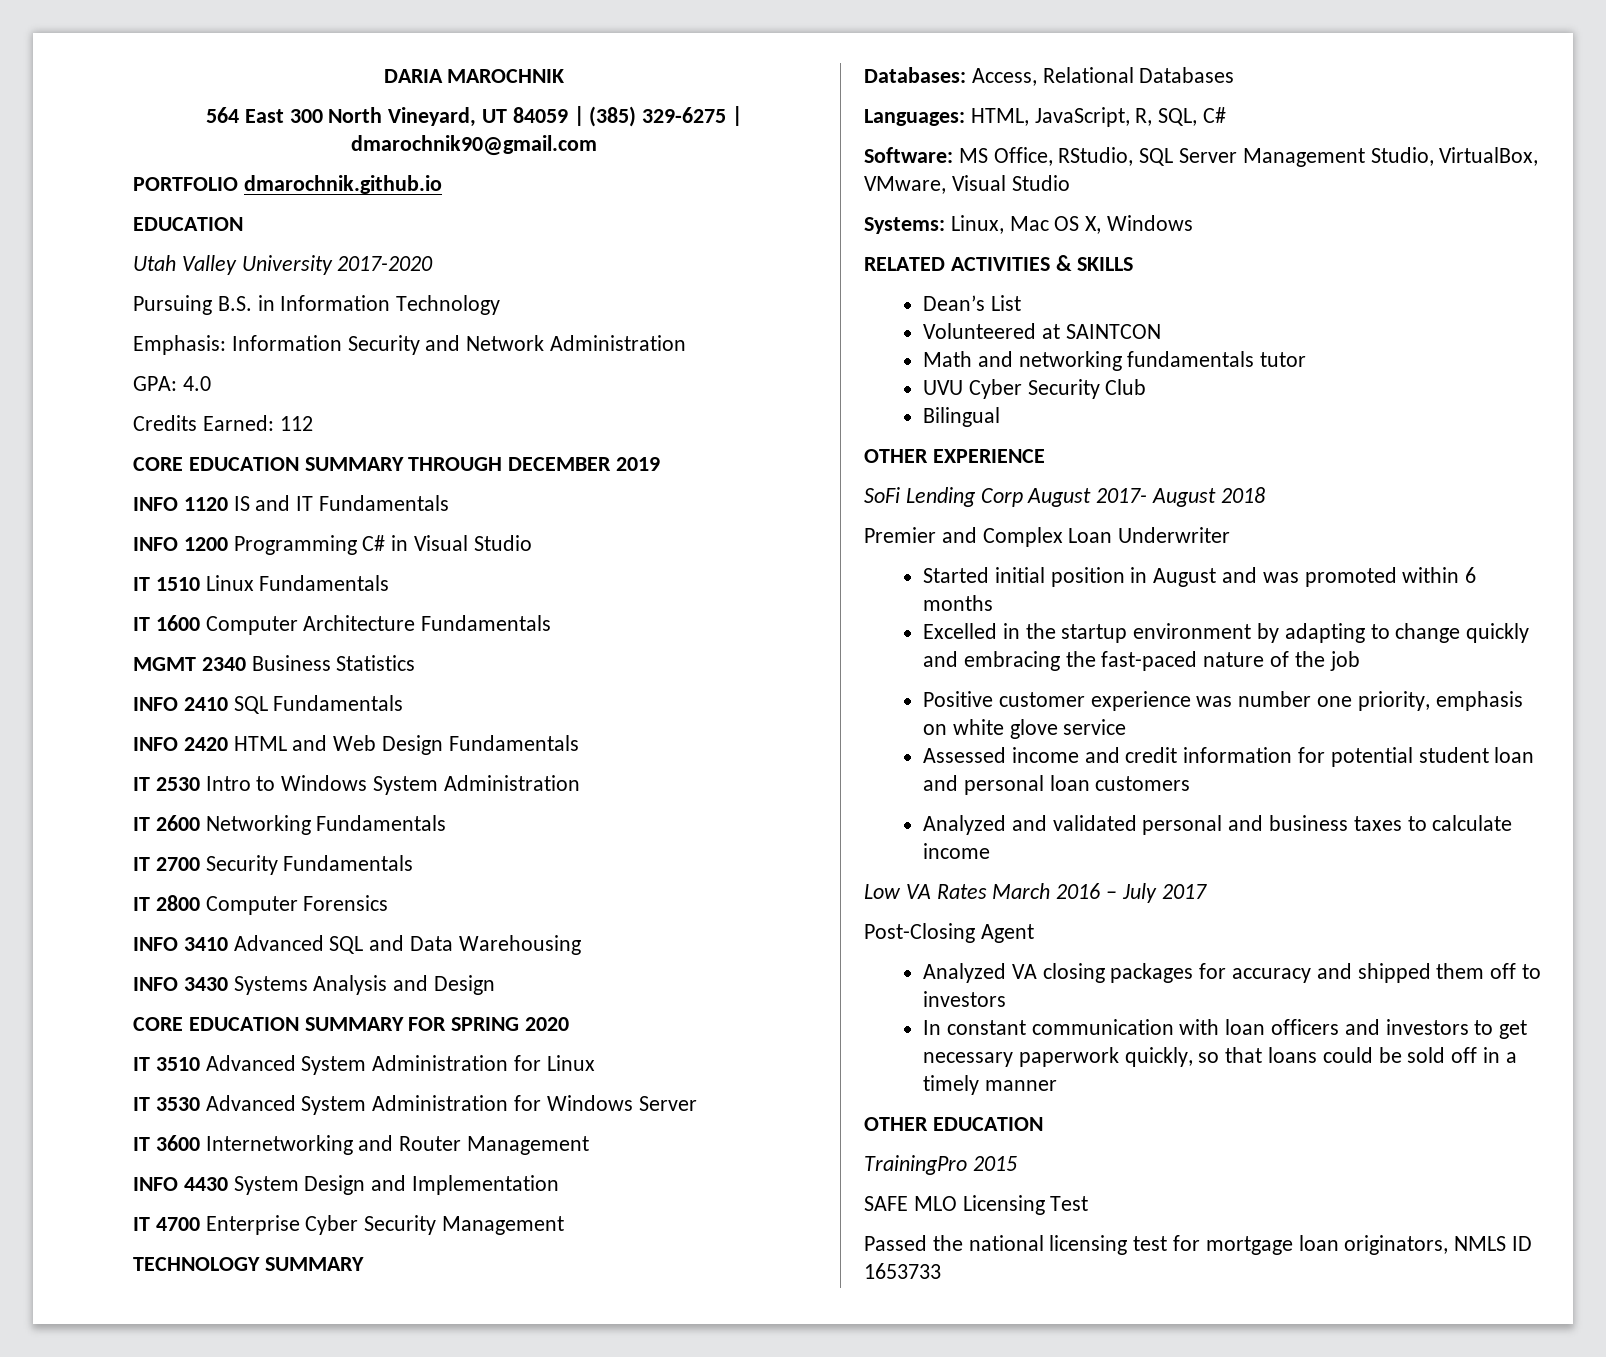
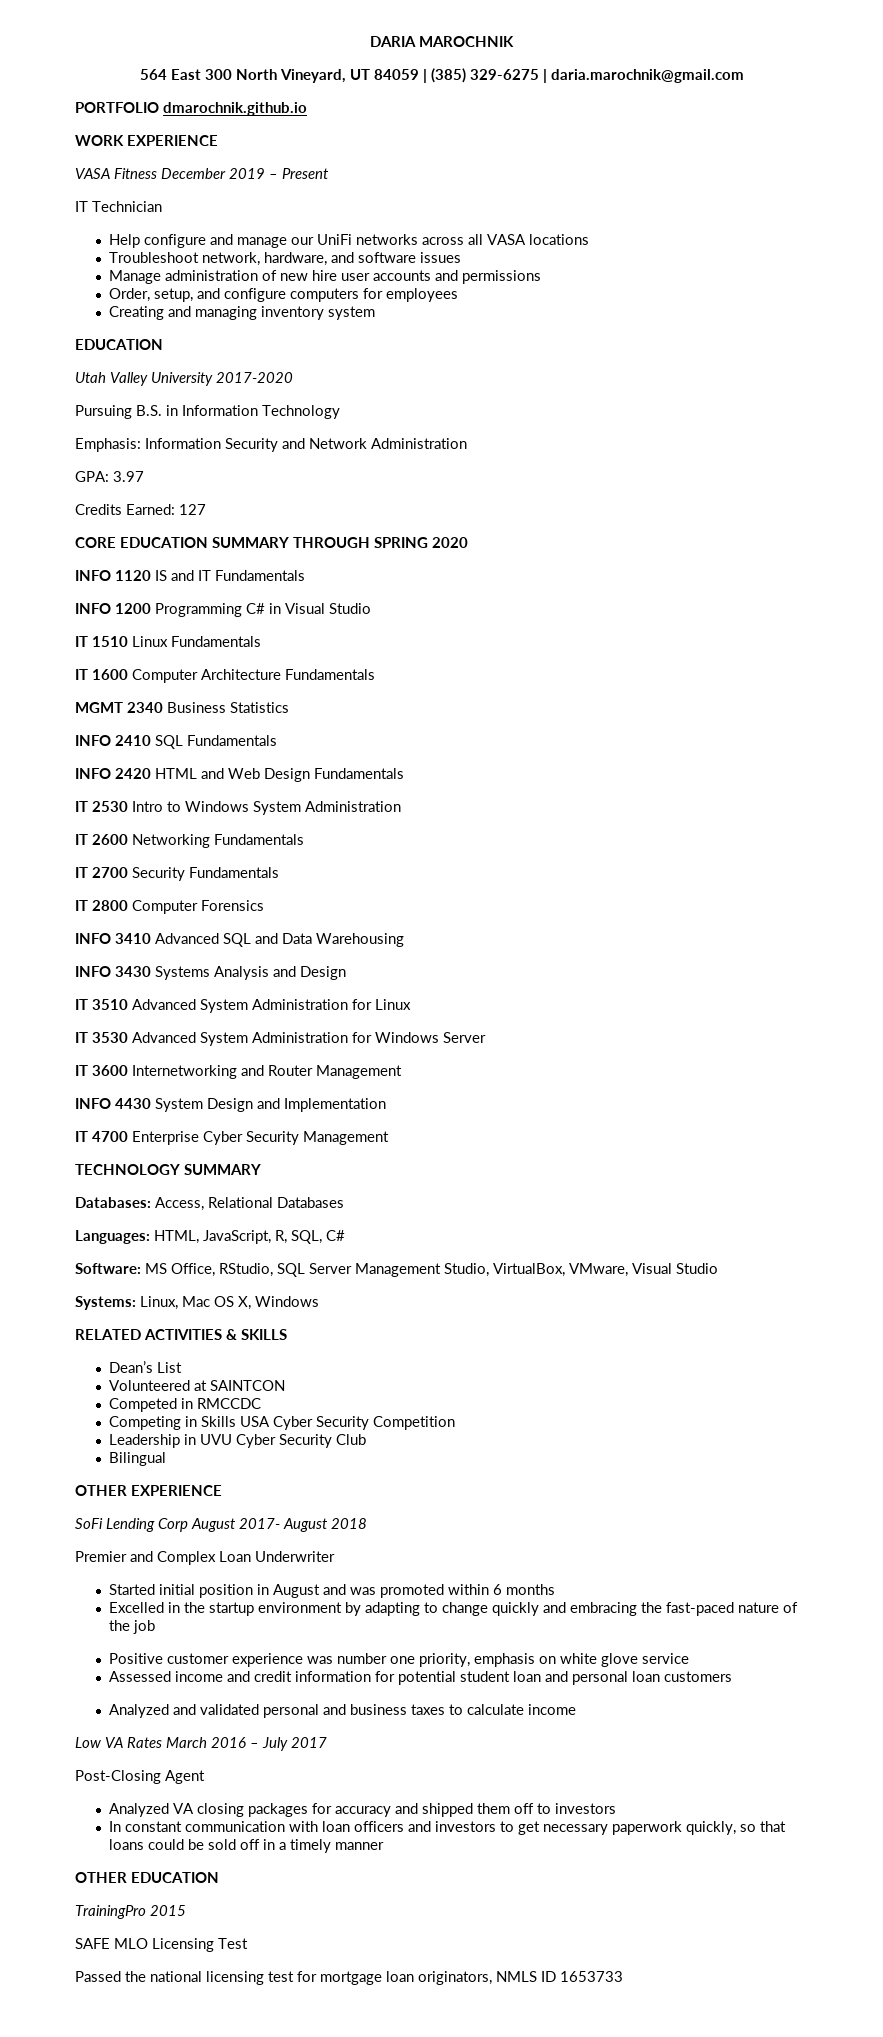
[351,135,597,156] dmarochnik90@gmail.com -> [550,69,744,83] daria.marochnik@gmail.com
(442, 184) none -> [75,135,218,146] [75,168,329,179] [75,201,162,212] [108,234,589,248] [108,252,461,266] [108,270,541,284] [108,288,458,302] [108,306,375,320] // WORK EXPERIENCE // VASA Fitness December 2019 – Present // IT Technician // Help configure and manage our UniFi networks across all VASA locations // Troubleshoot network, hardware, and software issues // Manage administration of new hire user accounts and permissions // Order, setup, and configure computers for employees // Creating and managing inventory system
[182,376,211,391] 4.0 -> [113,471,144,482] 3.97
[279,416,313,431] 112 -> [179,504,206,515] 127
[508,457,661,471] DECEMBER 2019 -> [374,537,468,548] SPRING 2020
[133,1017,570,1031] // CORE EDUCATION SUMMARY FOR SPRING 2020 -> (346, 973) none
[922,351,1307,371] Math and networking fundamentals tutor // -> [108,1398,261,1412] [108,1416,455,1430] [108,1434,196,1448] Competed in RMCCDC // Competing in Skills USA Cyber Security Competition // Leadership in

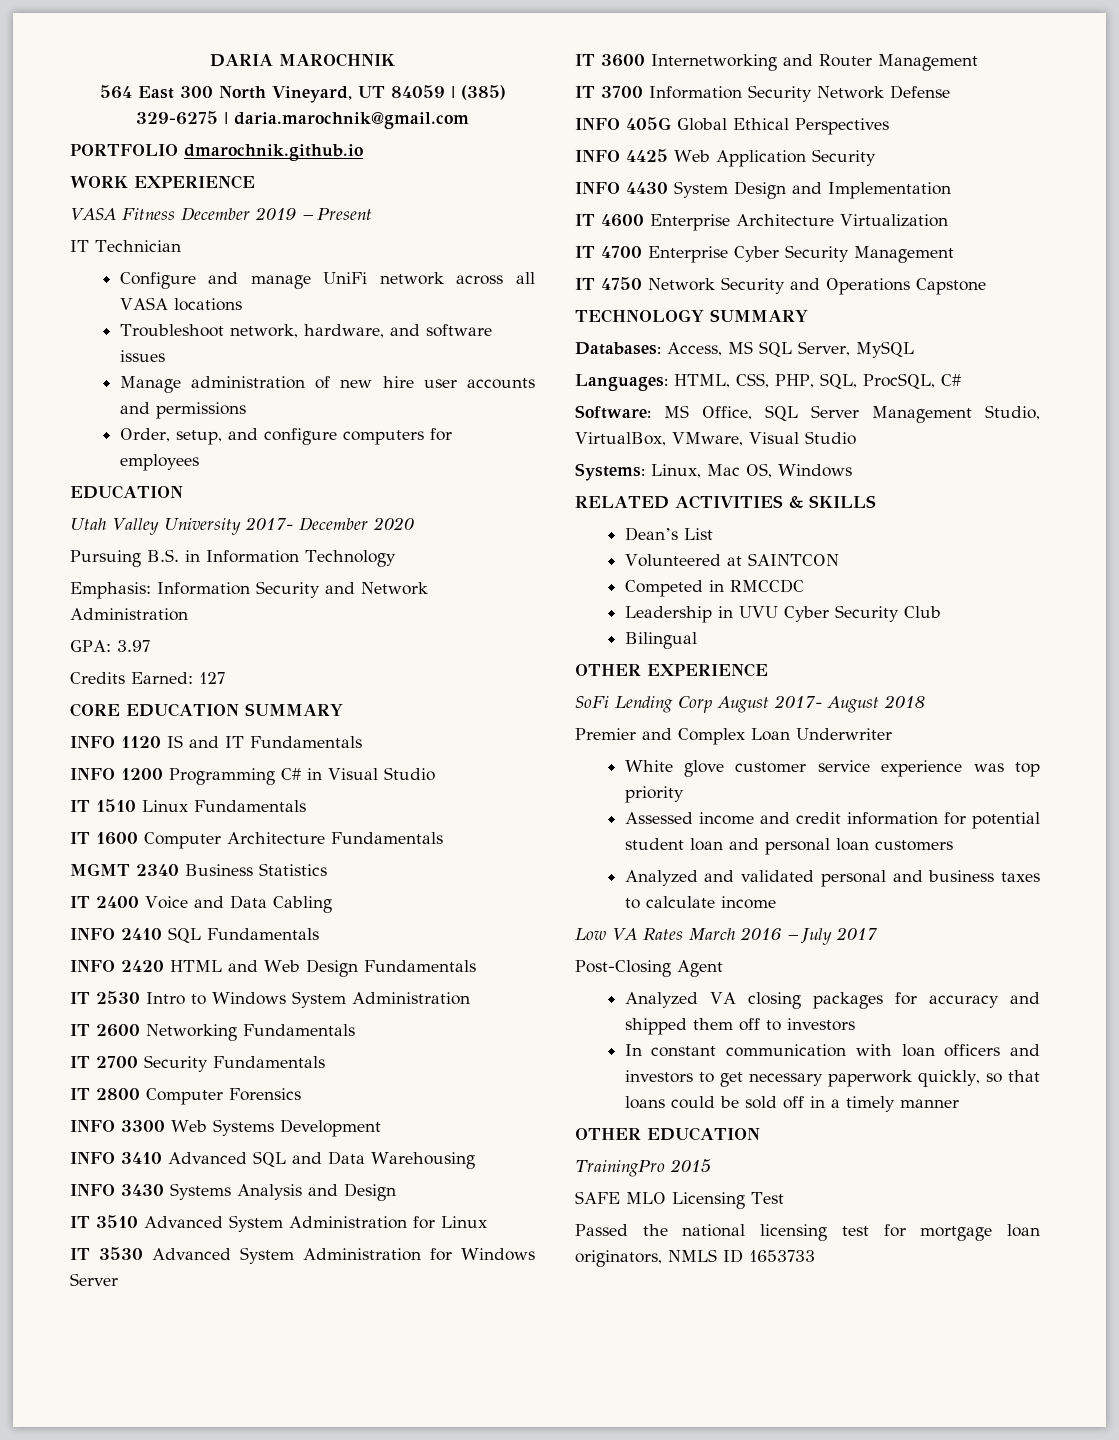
[108,234,418,248] Help configure and manage our UniFi networks -> [119,272,444,289] Configure and manage UniFi network
[108,306,375,320] // Creating and managing inventory system -> (199, 462) none
[216,372,293,383] 2017-2020 -> [244,517,414,531] 2017- December 2020
[293,537,468,548] THROUGH SPRING 2020 -> (343, 709) none
(289, 707) none -> [70,895,332,913] // IT 2400 Voice and Data Cabling
(264, 905) none -> [70,1119,381,1137] // INFO 3300 Web Systems Development
(402, 1072) none -> [575,85,950,102] [575,117,889,135] [575,149,876,167] // IT 3700 Information Security Network Defense // INFO 405G Global Ethical Perspectives // INFO 4425 Web Application Security
(386, 1105) none -> [575,214,948,231] // IT 4600 Enterprise Architecture Virtualization
[75,1164,261,1175] [75,1197,344,1211] [75,1230,322,1244] TECHNOLOGY SUMMARY // Databases: Access, Relational Databases // Languages: HTML, JavaScript, R, SQL, -> [575,277,986,295] [575,309,808,323] [575,341,914,358] [575,373,935,391] IT 4750 Network Security and Operations Capstone // TECHNOLOGY SUMMARY // Databases: Access, MS SQL Server, MySQL // Languages: HTML, CSS, PHP, SQL, ProcSQL,
[219,1263,273,1277] RStudio, -> (752, 413) none
[214,1296,251,1310] OS X, -> [746,463,772,478] OS,
[108,1416,455,1430] // Competing in Skills USA Cyber Security Competition -> (804, 586) none
[108,1584,555,1598] [108,1602,798,1616] [108,1620,155,1634] [108,1653,689,1667] Started initial position in August and was promoted within 6 months // Excelled in the startup environment by adapting to change quickly and embracing the fast-paced nature of the job // Positive customer experience was number one priority, emphasis on white glove service -> [624,760,1040,777] [624,786,684,803] White glove customer service experience was top priority

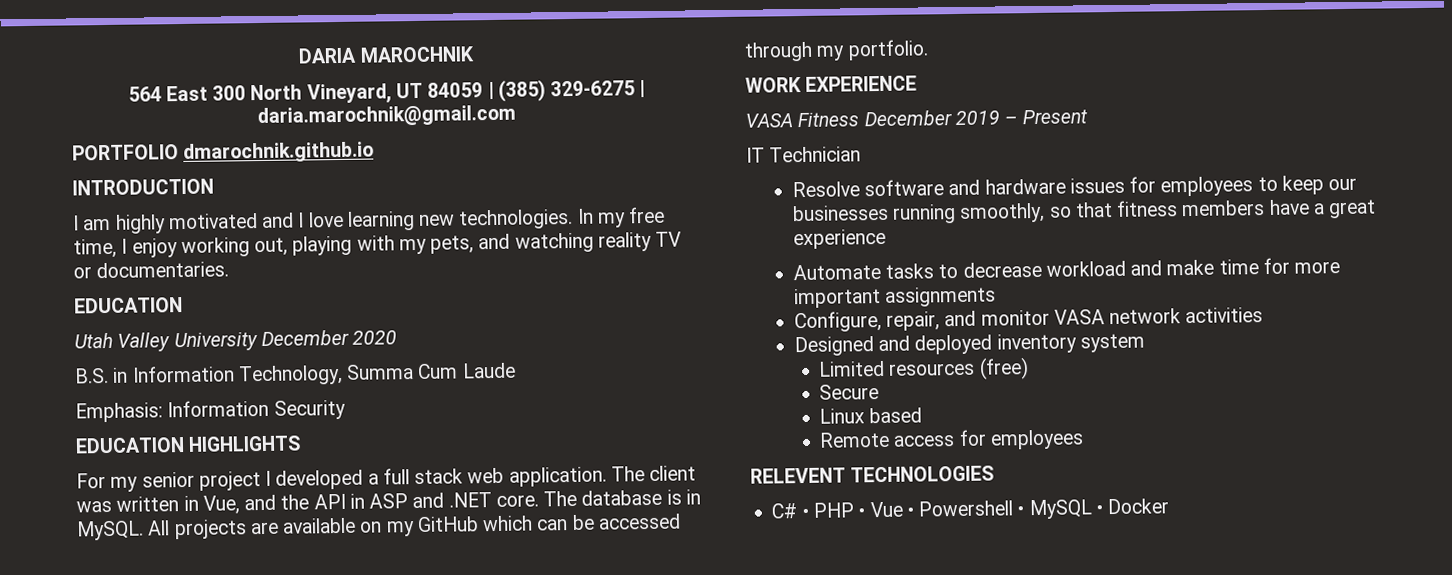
(363, 152) none -> [72,178,214,196] [73,206,666,234] [73,231,683,259] [73,261,230,279] [74,297,183,314] [74,329,398,352] [74,362,516,386] [75,399,346,423] [75,435,302,454] [76,465,697,492] [76,489,701,515] [76,513,681,541] [744,39,929,62] // INTRODUCTION // I am highly motivated and I love learning new technologies. In my free time, I enjoy working out, playing with my pets, and watching reality TV or documentaries. // EDUCATION // Utah Valley University December 2020 // B.S. in Information Technology, Summa Cum Laude // Emphasis: Information Security // EDUCATION HIGHLIGHTS // For my senior project I developed a full stack web application. The client was written in Vue, and the API in ASP and .NET core. The database is in MySQL. All projects are available on my GitHub which can be accessed through my portfolio.
[119,272,535,289] [119,297,242,311] [119,324,492,338] [119,350,165,362] [119,376,536,393] [119,402,246,419] [119,428,452,445] [119,454,199,471] [70,485,183,499] [70,517,414,535] [70,549,396,567] [70,581,428,599] [70,608,188,621] [70,640,150,652] [70,672,225,684] [70,703,343,717] [70,735,362,748] [70,767,435,785] [70,799,306,812] [70,832,443,849] [70,863,327,876] [70,895,332,913] [70,927,319,943] [70,959,476,977] [70,991,470,1008] [70,1024,355,1041] [70,1055,325,1072] [70,1088,301,1105] [70,1119,381,1137] [70,1151,475,1169] [70,1183,396,1201] [70,1215,487,1232] [70,1247,535,1264] [70,1273,118,1286] [575,54,978,71] [575,85,950,102] [575,117,889,135] [575,149,876,167] [575,181,951,199] [575,214,948,231] [575,245,954,263] [575,277,986,295] [575,309,808,323] [575,341,914,358] [575,373,961,391] [575,405,1040,423] [575,431,856,446] [575,463,852,481] [575,495,876,509] [624,527,713,541] [624,553,839,567] [624,579,804,597] [624,605,941,623] [624,632,697,649] [575,663,768,677] [575,695,925,713] [575,728,892,745] [624,760,1040,777] [624,786,684,803] [624,812,1040,829] [624,838,953,855] [624,870,1040,887] [624,896,776,909] [575,927,877,945] [575,960,723,977] [624,992,1040,1009] [624,1018,855,1035] [624,1044,1040,1057] [624,1070,1040,1087] [624,1096,959,1112] [575,1127,760,1141] [575,1159,711,1177] [575,1191,784,1209] [575,1224,1040,1241] [575,1249,815,1267] Configure and manage UniFi network across all VASA locations // Troubleshoot network, hardware, and software issues // Manage administration of new hire user accounts and permissions // Order, setup, and configure computers for employees // EDUCATION // Utah Valley University 2017- December 2020 // Pursuing B.S. in Information Technology // Emphasis: Information Security and Network Administration // GPA: 3.97 // Credits Earned: 127 // CORE EDUCATION SUMMARY // INFO 1120 IS and IT Fundamentals // INFO 1200 Programming C# in Visual Studio // IT 1510 Linux Fundamentals // IT 1600 Computer Architecture Fundamentals // MGMT 2340 Business Statistics // IT 2400 Voice and Data Cabling // INFO 2410 SQL Fundamentals // INFO 2420 HTML and Web Design Fundamentals // IT 2530 Intro to Windows System Administration // IT 2600 Networking Fundamentals // IT 2700 Security Fundamentals // IT 2800 Computer Forensics // INFO 3300 Web Systems Development // INFO 3410 Advanced SQL and Data Warehousing // INFO 3430 Systems Analysis and Design // IT 3510 Advanced System Administration for Linux // IT 3530 Advanced System Administration for Windows Server // IT 3600 Internetworking and Router Management // IT 3700 Information Security Network Defense // INFO 405G Global Ethical Perspectives // INFO 4425 Web Application Security // INFO 4430 System Design and Implementation // IT 4600 Enterprise Architecture Virtualization // IT 4700 Enterprise Cyber Security Management // IT 4750 Network Security and Operations Capstone // TECHNOLOGY SUMMARY // Databases: Access, MS SQL Server, MySQL // Languages: HTML, CSS, PHP, SQL, ProcSQL, C# // Software: MS Office, SQL Server Management Studio, VirtualBox, VMware, Visual Studio // Systems: Linux, Mac OS, Windows // RELATED ACTIVITIES & SKILLS // Dean’s List // Volunteered at SAINTCON // Competed in RMCCDC // Leadership in UVU Cyber Security Club // Bilingual // OTHER EXPERIENCE // SoFi Lending Corp August 2017- August 2018 // Premier and Complex Loan Underwriter // White glove customer service experience was top priority // Assessed income and credit information for potential student loan and personal loan customers // Analyzed and validated personal and business taxes to calculate income // Low VA Rates March 2016 – July 2017 // Post-Closing Agent // Analyzed VA closing packages for accuracy and shipped them off to investors // In constant communication with loan officers and investors to get necessary paperwork quickly, so that loans could be sold off in a timely manner // OTHER EDUCATION // TrainingPro 2015 // SAFE MLO Licensing Test // Passed the national licensing test for mortgage loan originators, NMLS ID 1653733 -> [791,175,1358,198] [791,199,1377,224] [792,228,886,250] [792,257,1341,281] [793,286,997,309] [793,307,1264,333] [793,333,1145,357] [818,357,1029,380] [819,384,880,400] [819,407,923,424] [819,429,1084,450] [750,465,995,484] [771,498,1170,520] Resolve software and hardware issues for employees to keep our businesses running smoothly, so that fitness members have a great experience // Automate tasks to decrease workload and make time for more important assignments // Configure, repair, and monitor VASA network activities // Designed and deployed inventory system // Limited resources (free) // Secure // Linux based // Remote access for employees // RELEVENT TECHNOLOGIES // C# • PHP • Vue • Powershell • MySQL • Docker

